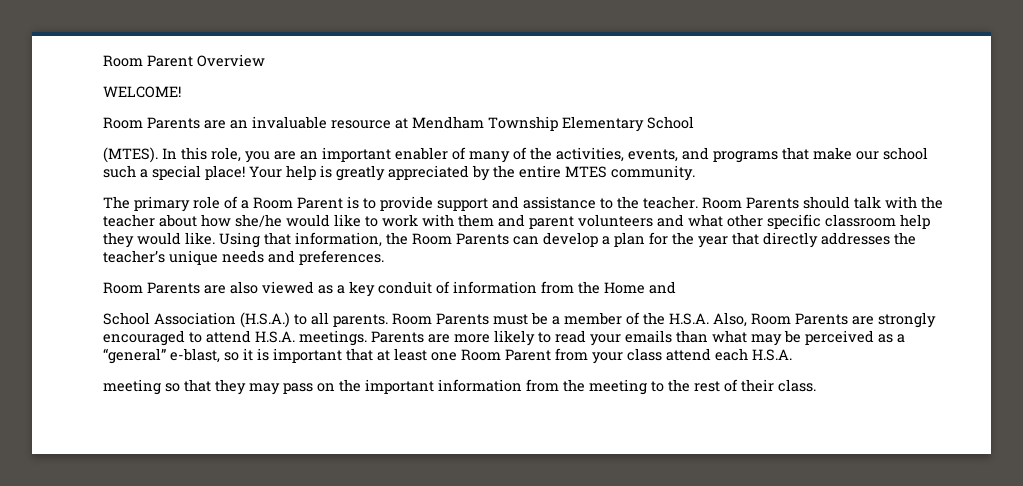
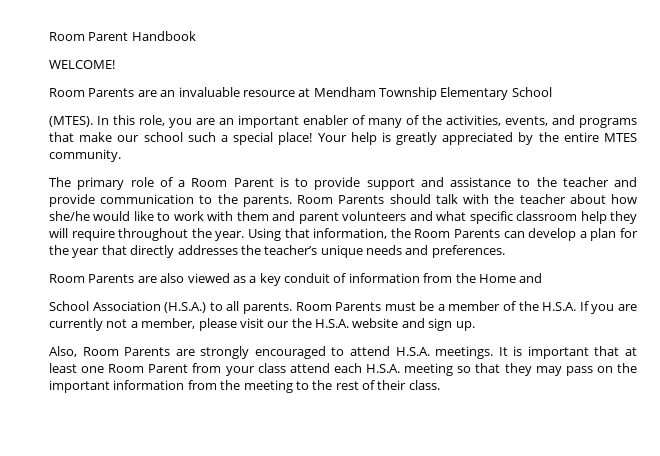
[103,54,265,67] Room Parent Overview -> [49,31,196,41] Room Parent Handbook
[643,196,698,209] teacher. -> [562,177,637,187] [49,194,292,207] teacher and provide communication to the parents.
[727,214,763,227] other -> (467, 216) none
[137,232,215,245] would like. -> [49,228,245,241] will require throughout the year.
(709, 319) none -> [579,301,637,314] [49,318,475,331] If you are currently not a member, please visit our the H.S.A. website and sign up. //
[371,330,905,346] [103,348,253,364] Parents are more likely to read your emails than what may be perceived as a “general” e-blast, so it -> [498,347,508,356] It
(792, 355) // -> (401, 368) none

